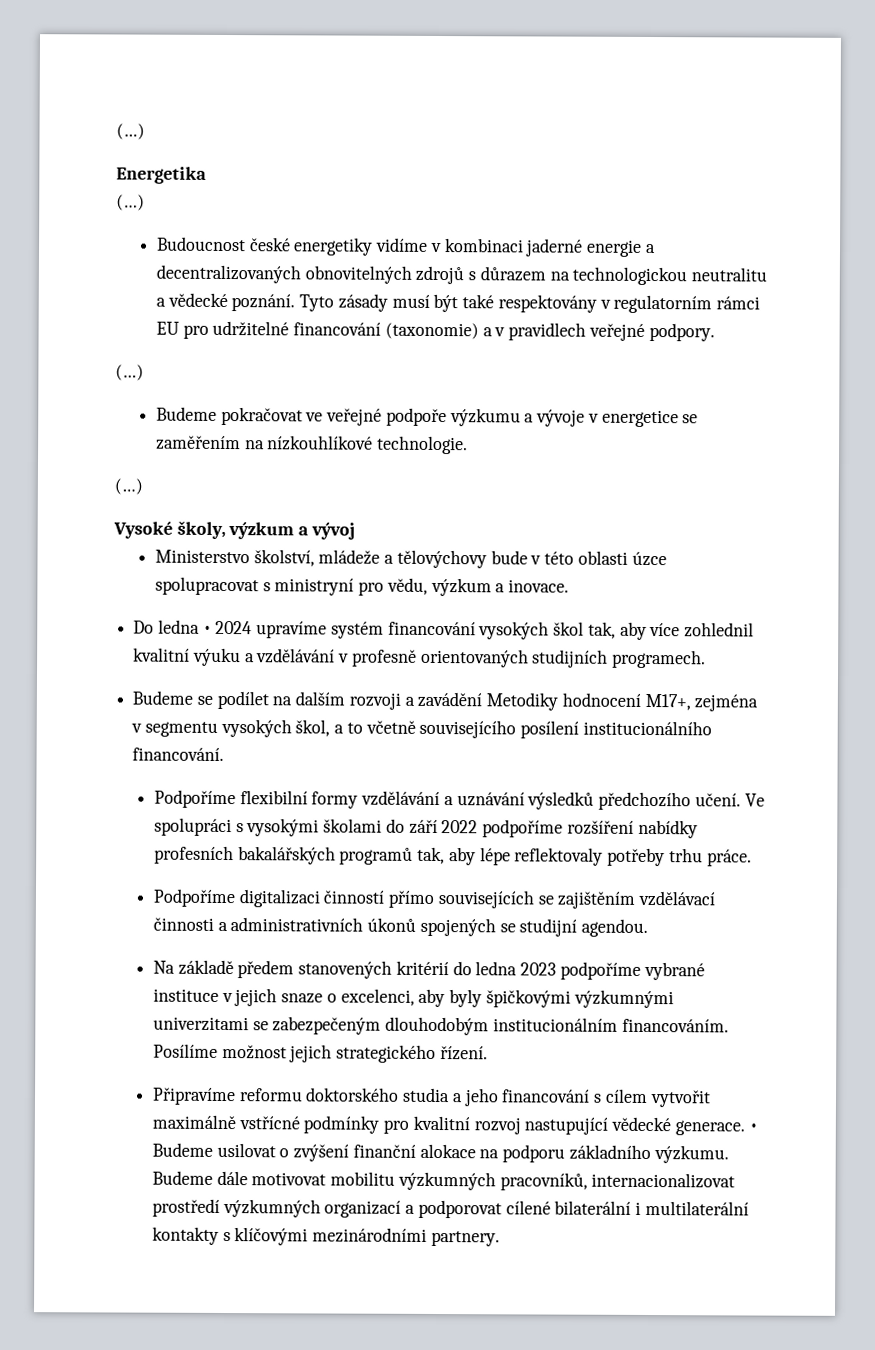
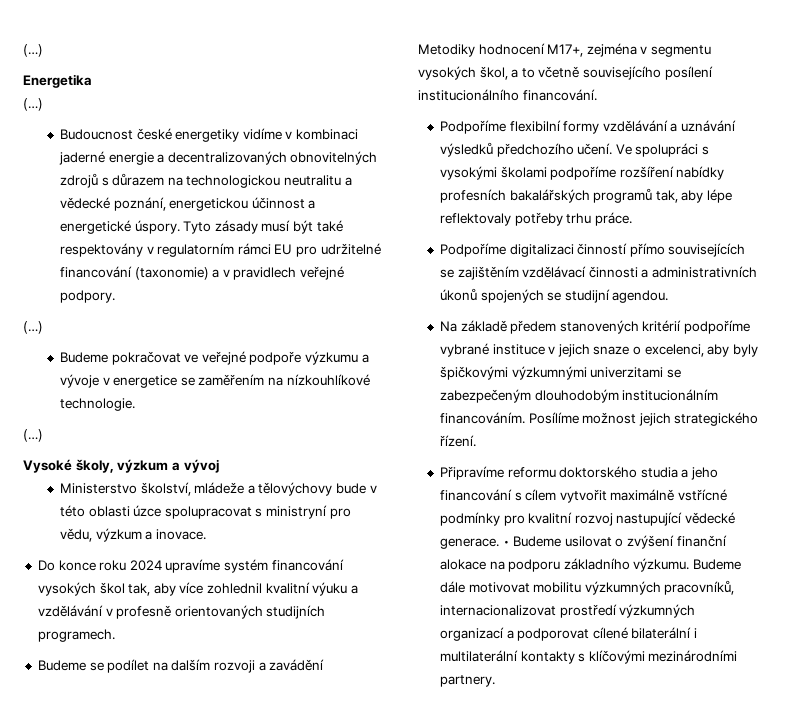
[231,294,296,312] poznání. -> [113,197,316,211] [59,220,180,234] poznání, energetickou účinnost a energetické úspory.
[157,619,212,634] ledna • -> [58,560,127,571] konce roku
[385,818,479,835] do září 2022 -> (547, 172) none
[452,961,557,976] do ledna 2023 -> (682, 326) none

